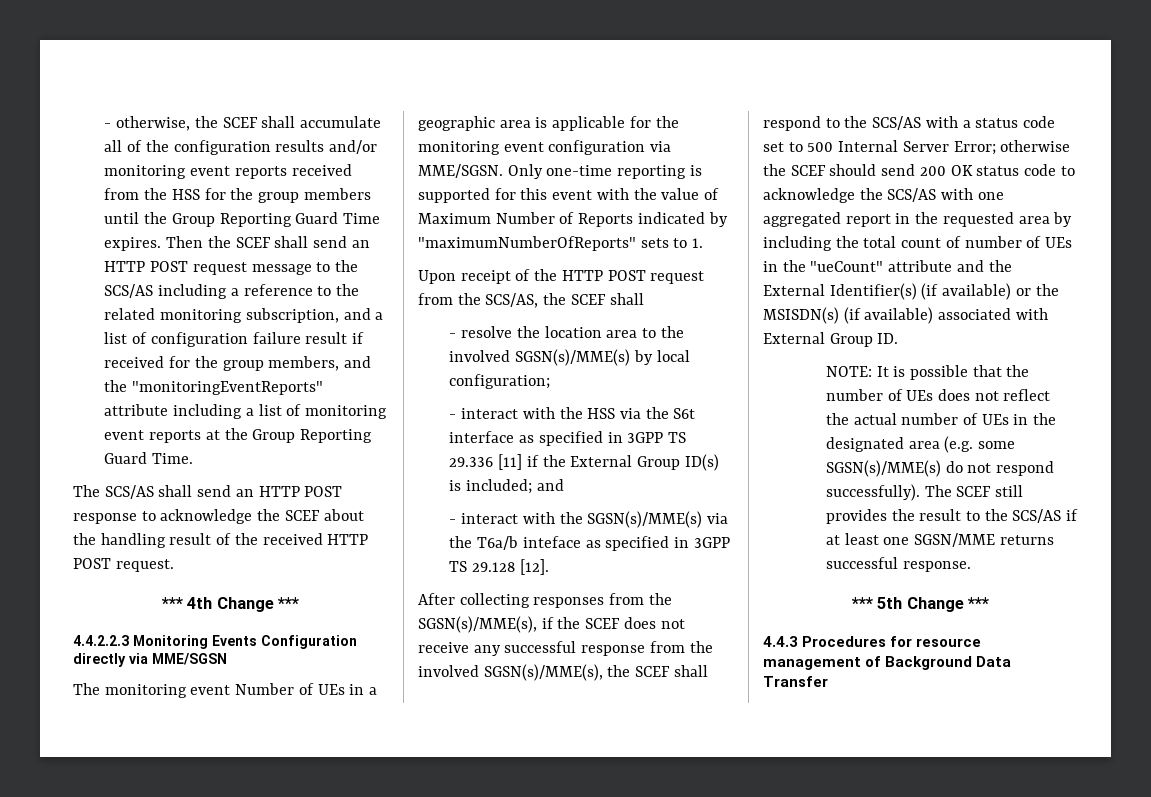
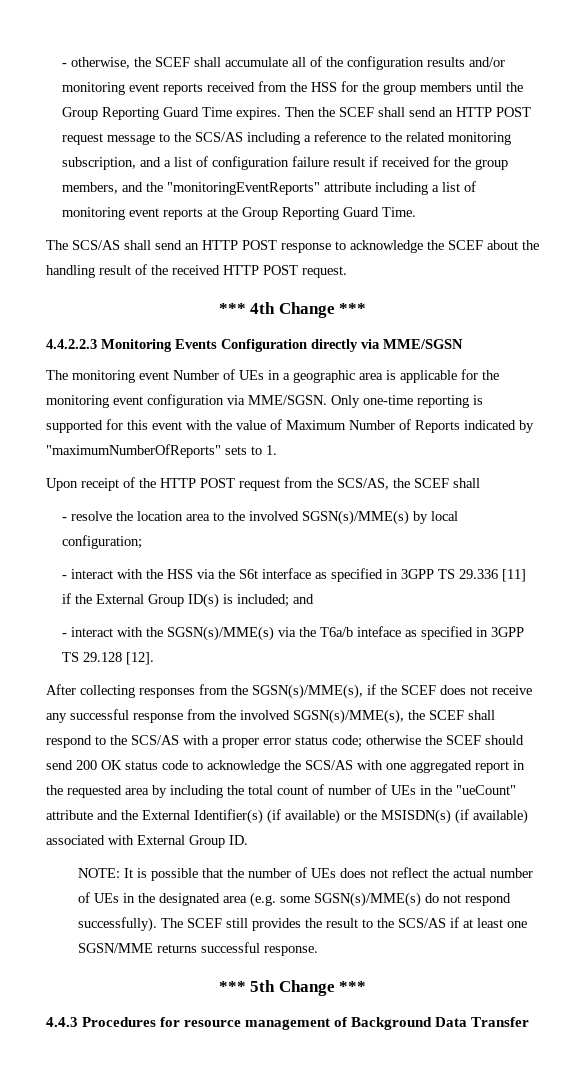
[975,116,1056,128] [763,140,996,155] status code set to 500 Internal Server Error; -> [222,735,362,748] proper error status code;

